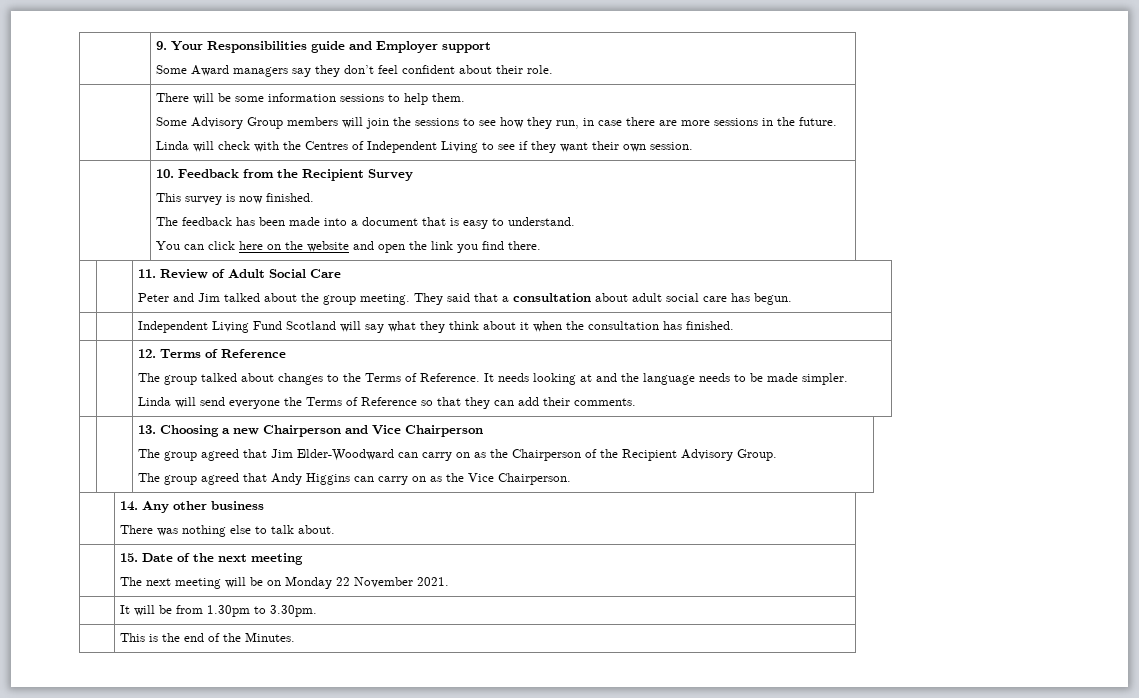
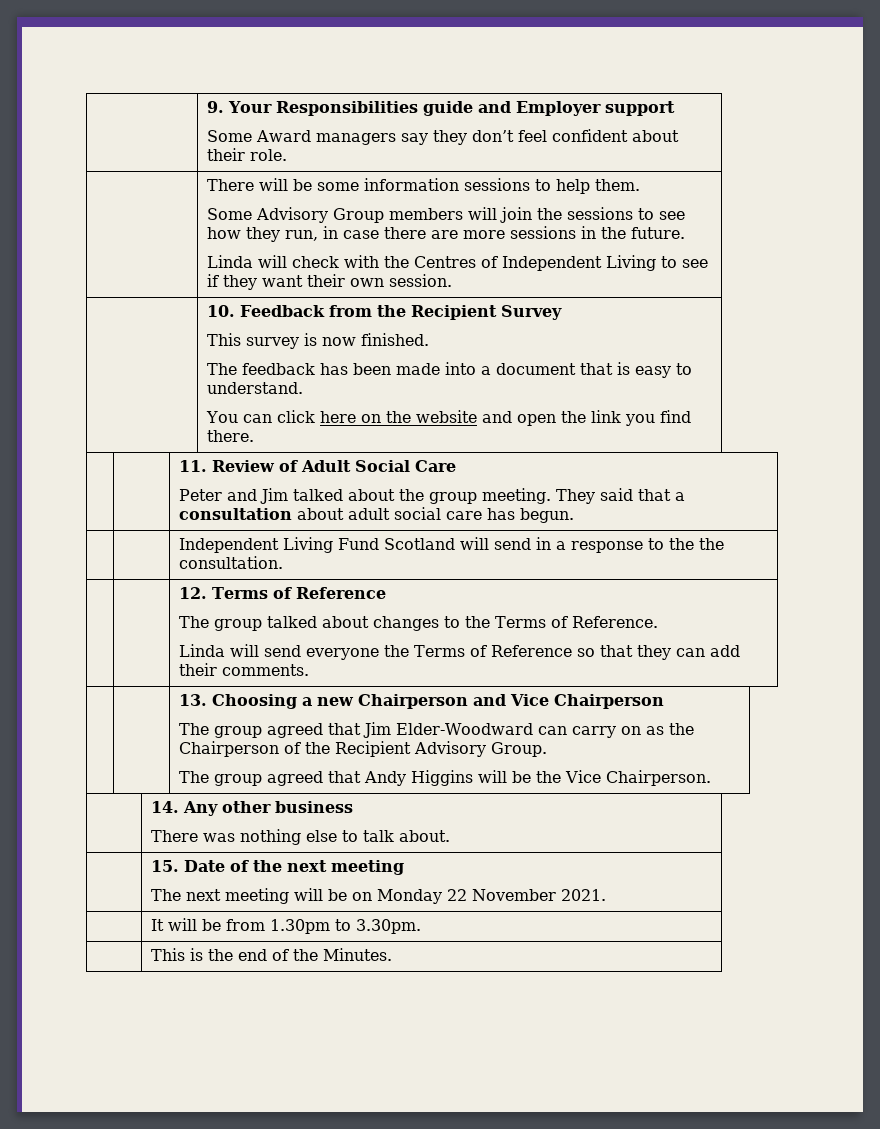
[364,321,734,333] say what they think about it when the consultation has finished. -> [493,537,724,553] [178,556,283,569] send in a response to the the consultation.
[483,373,848,385] It needs looking at and the language needs to be made simpler. -> (658, 622) none
[353,476,442,485] can carry on as -> [477,770,531,783] will be

